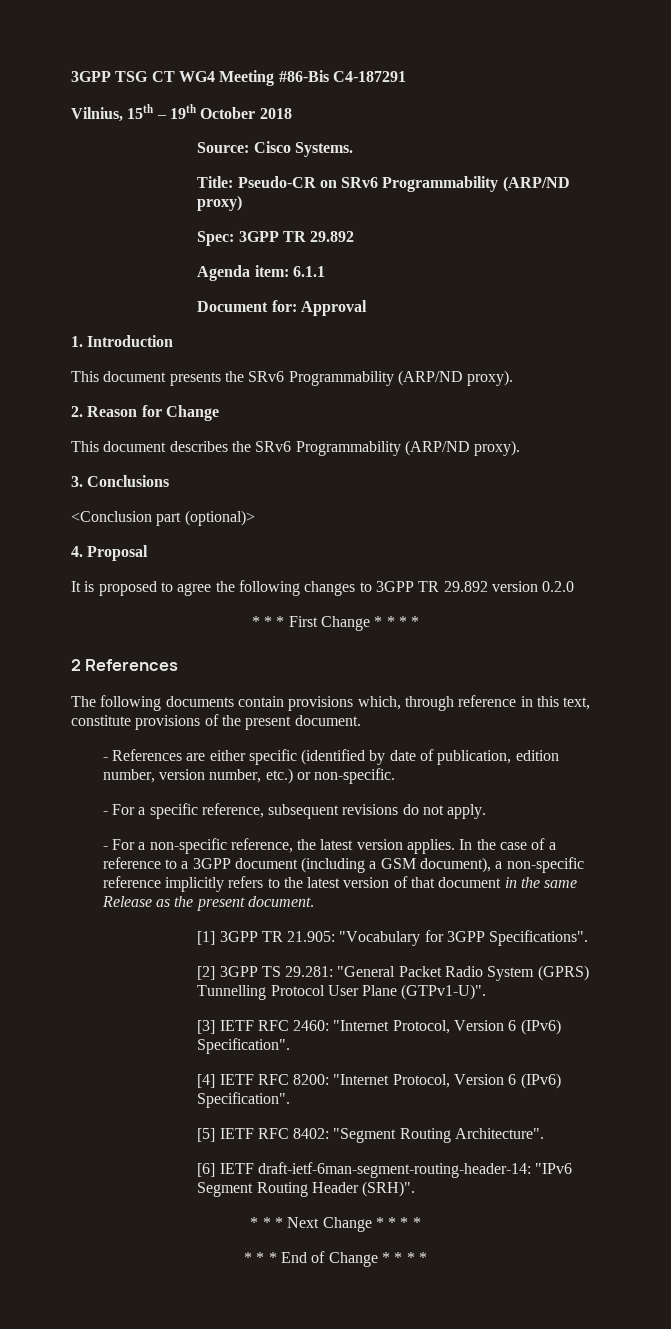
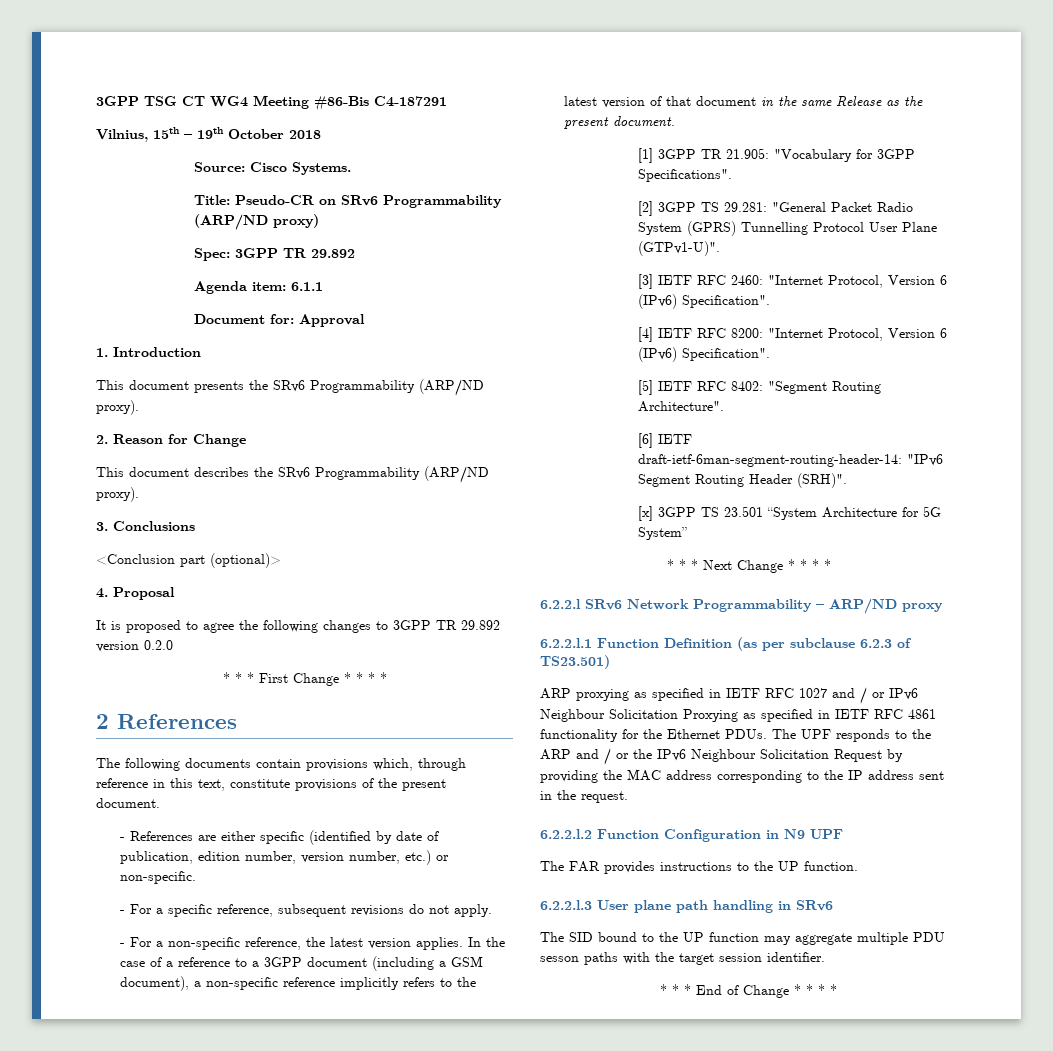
(416, 1189) none -> [637,506,941,521] [637,527,687,540] // [x] 3GPP TS 23.501 “System Architecture for 5G System”
(421, 1222) none -> [540,598,943,614] [540,637,912,651] [540,655,610,669] [540,687,918,704] [540,709,936,722] [540,729,931,742] [540,748,903,765] [540,769,944,783] [540,790,628,803] [540,829,843,842] [540,861,858,874] [540,900,833,913] [540,932,945,945] [540,952,825,965] // 6.2.2.l SRv6 Network Programmability – ARP/ND proxy // 6.2.2.l.1 Function Definition (as per subclause 6.2.3 of TS23.501) // ARP proxying as specified in IETF RFC 1027 and / or IPv6 Neighbour Solicitation Proxying as specified in IETF RFC 4861 functionality for the Ethernet PDUs. The UPF responds to the ARP and / or the IPv6 Neighbour Solicitation Request by providing the MAC address corresponding to the IP address sent in the request. // 6.2.2.l.2 Function Configuration in N9 UPF // The FAR provides instructions to the UP function. // 6.2.2.l.3 User plane path handling in SRv6 // The SID bound to the UP function may aggregate multiple PDU sesson paths with the target session identifier.

